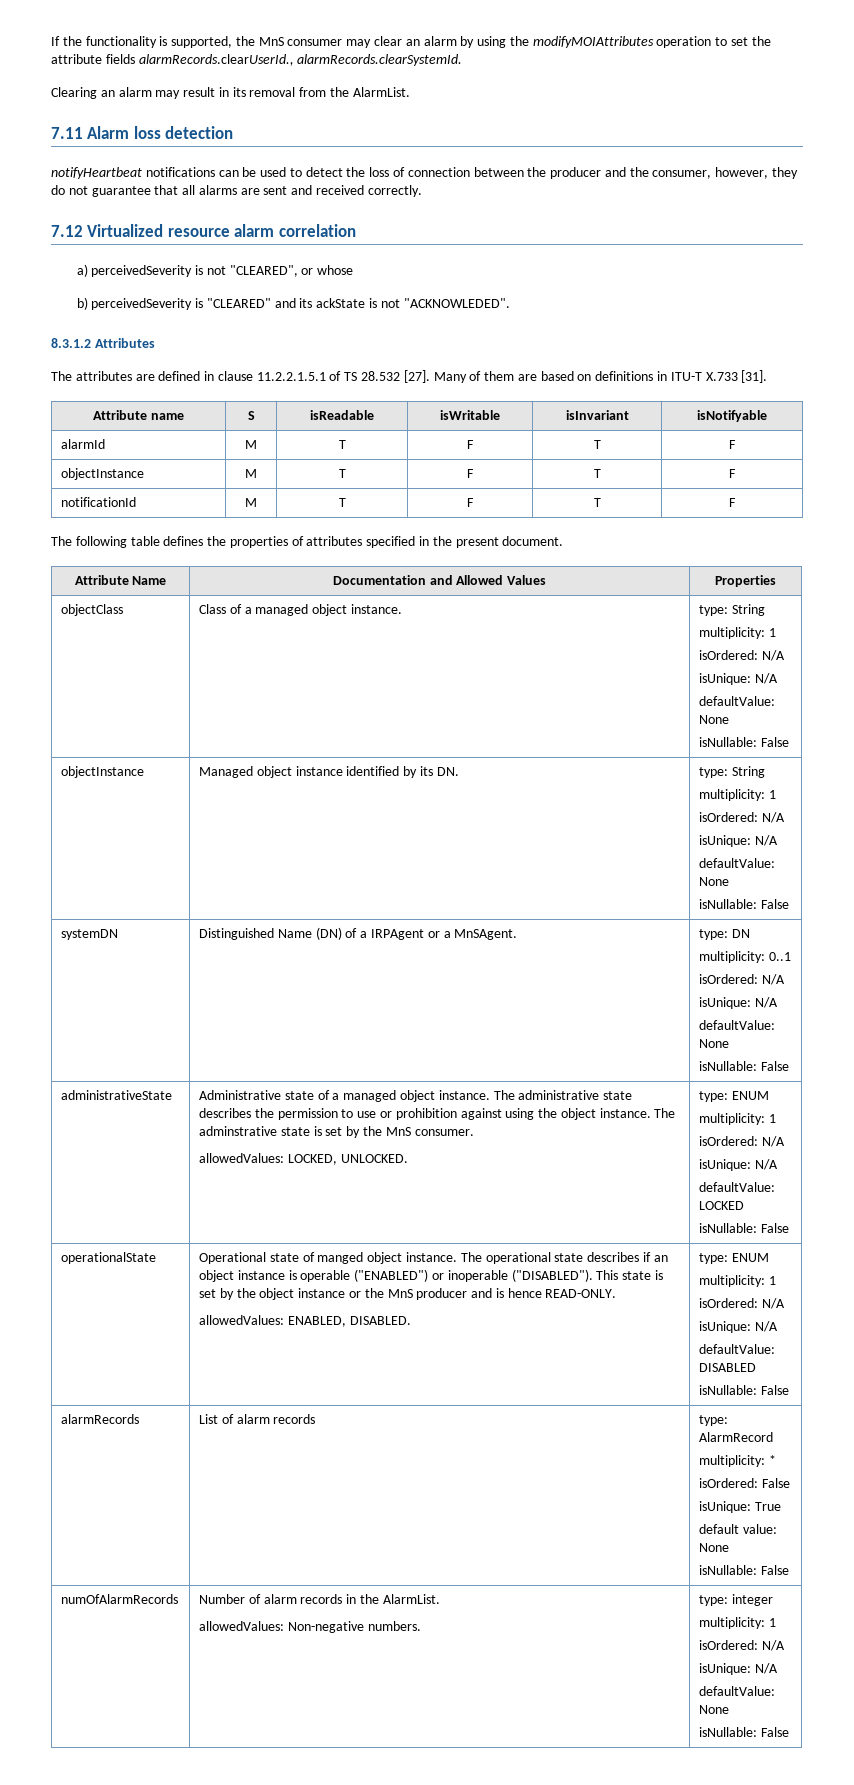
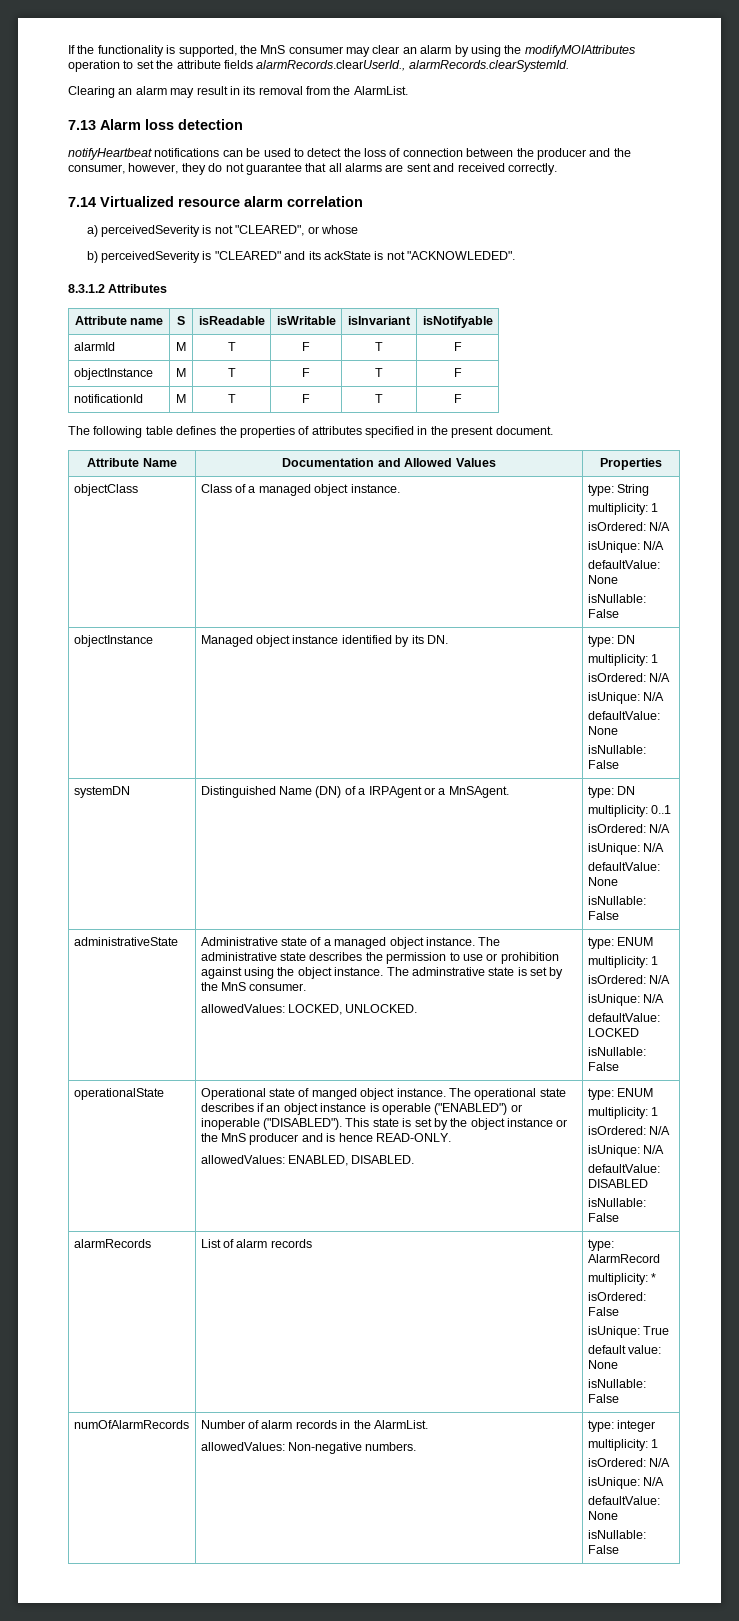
[51,127,83,139] 7.11 -> [68,120,96,130] 7.13
[51,225,83,237] 7.12 -> [68,197,96,207] 7.14
[51,370,768,383] // The attributes are defined in clause 11.2.2.1.5.1 of TS 28.532 [27]. Many of them are based on definitions in ITU-T X.733 [31]. -> (168, 288) none
[731,766,765,778] String -> [617,635,636,644] DN

